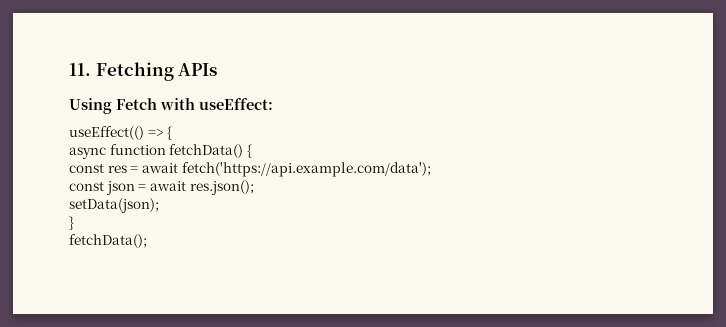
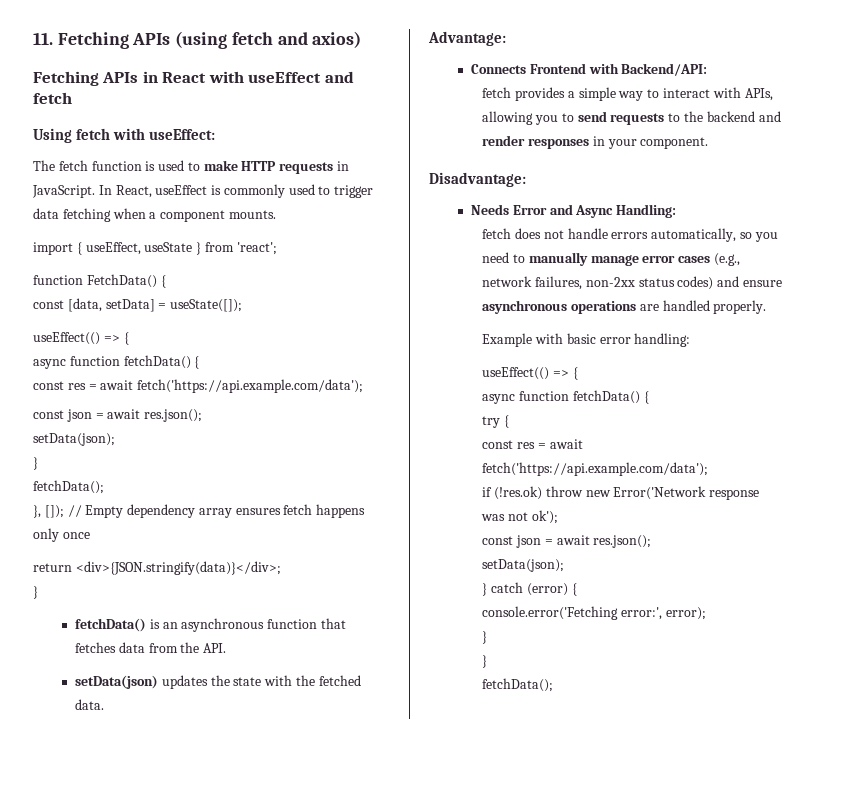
(218, 69) none -> [175,31,362,49] [33,71,354,86] [33,92,72,104] (using fetch and axios) // Fetching APIs in React with useEffect and fetch
[116,98,157,110] Fetch -> [76,128,111,140] fetch
(273, 104) none -> [33,160,350,174] [32,184,374,198] [33,208,276,222] [33,242,277,255] [33,274,166,288] [33,298,243,312] // The fetch function is used to make HTTP requests in JavaScript. In React, useEffect is commonly used to trigger data fetching when a component mounts. // import { useEffect, useState } from 'react'; // function FetchData() { // const [data, setData] = useState([]);
(147, 241) none -> [33,504,366,518] [33,528,90,542] [33,561,281,575] [33,586,38,599] [75,618,346,632] [75,642,227,653] [75,675,361,689] [75,699,105,710] [428,31,506,46] [471,63,708,76] [482,87,773,101] [482,111,781,125] [482,135,709,149] [429,172,526,187] [471,204,677,218] [482,228,778,242] [482,252,740,266] [482,276,782,290] [482,300,767,314] [482,333,691,347] [482,367,578,380] [482,390,649,404] [482,415,510,428] [482,439,583,449] [482,462,709,476] [482,486,760,500] [481,510,558,524] [482,535,652,548] [482,559,565,572] [482,582,577,596] [482,606,706,620] [482,631,488,644] [482,655,488,668] [482,678,554,692] // }, []); // Empty dependency array ensures fetch happens only once // return <div>{JSON.stringify(data)}</div>; // } // fetchData() is an asynchronous function that fetches data from the API. // setData(json) updates the state with the fetched data. // Advantage: // Connects Frontend with Backend/API: // fetch provides a simple way to interact with APIs, allowing you to send requests to the backend and render responses in your component. // Disadvantage: // Needs Error and Async Handling: // fetch does not handle errors automatically, so you need to manually manage error cases (e.g., network failures, non-2xx status codes) and ensure asynchronous operations are handled properly. // Example with basic error handling: // useEffect(() => { // async function fetchData() { // try { // const res = await fetch('https://api.example.com/data'); // if (!res.ok) throw new Error('Network response was not ok'); // const json = await res.json(); // setData(json); // } catch (error) { // console.error('Fetching error:', error); // } // } // fetchData();

